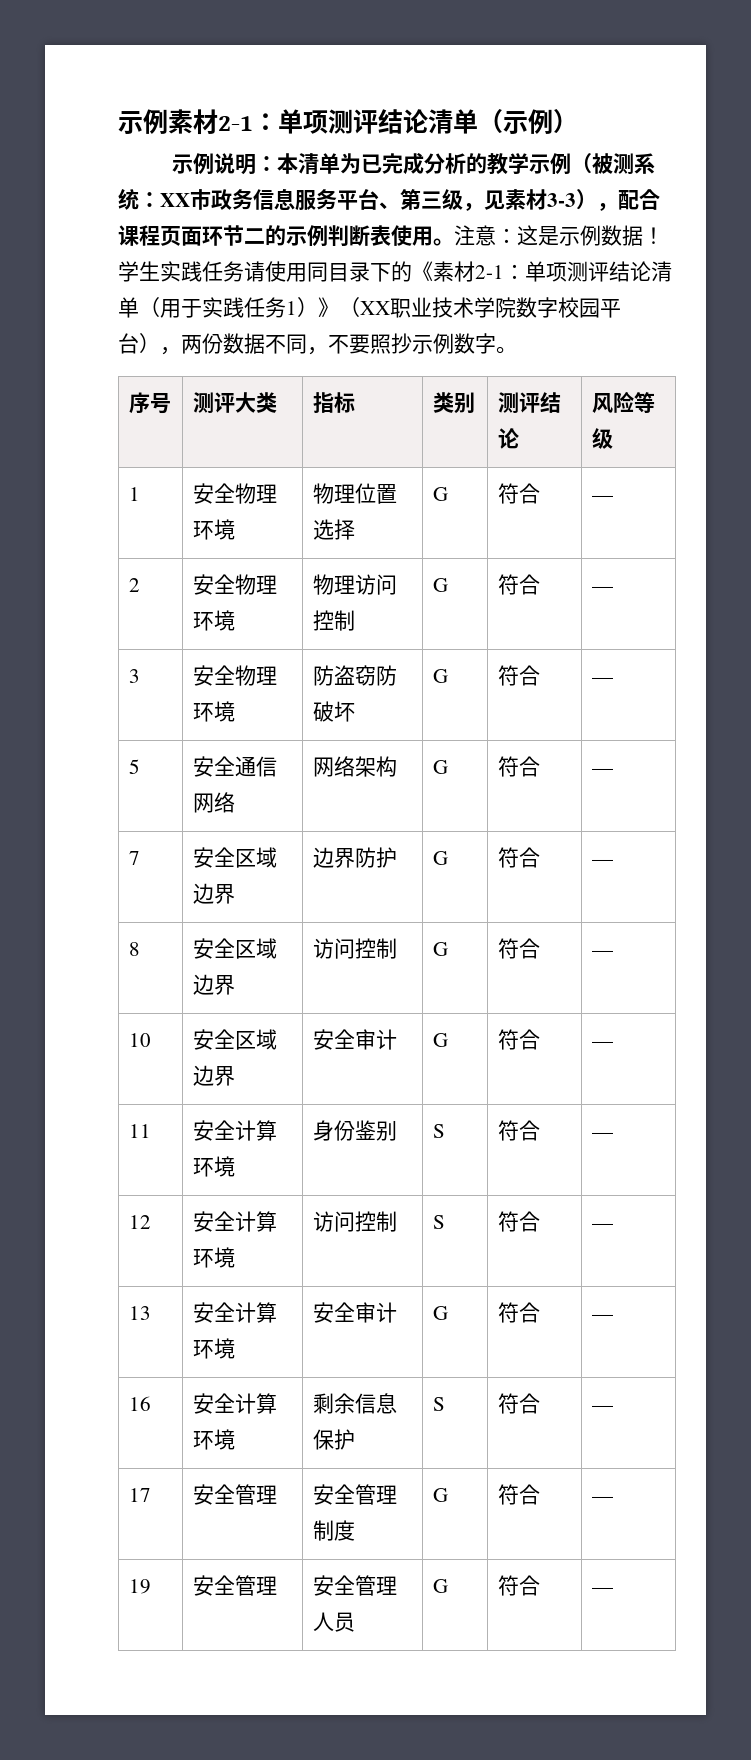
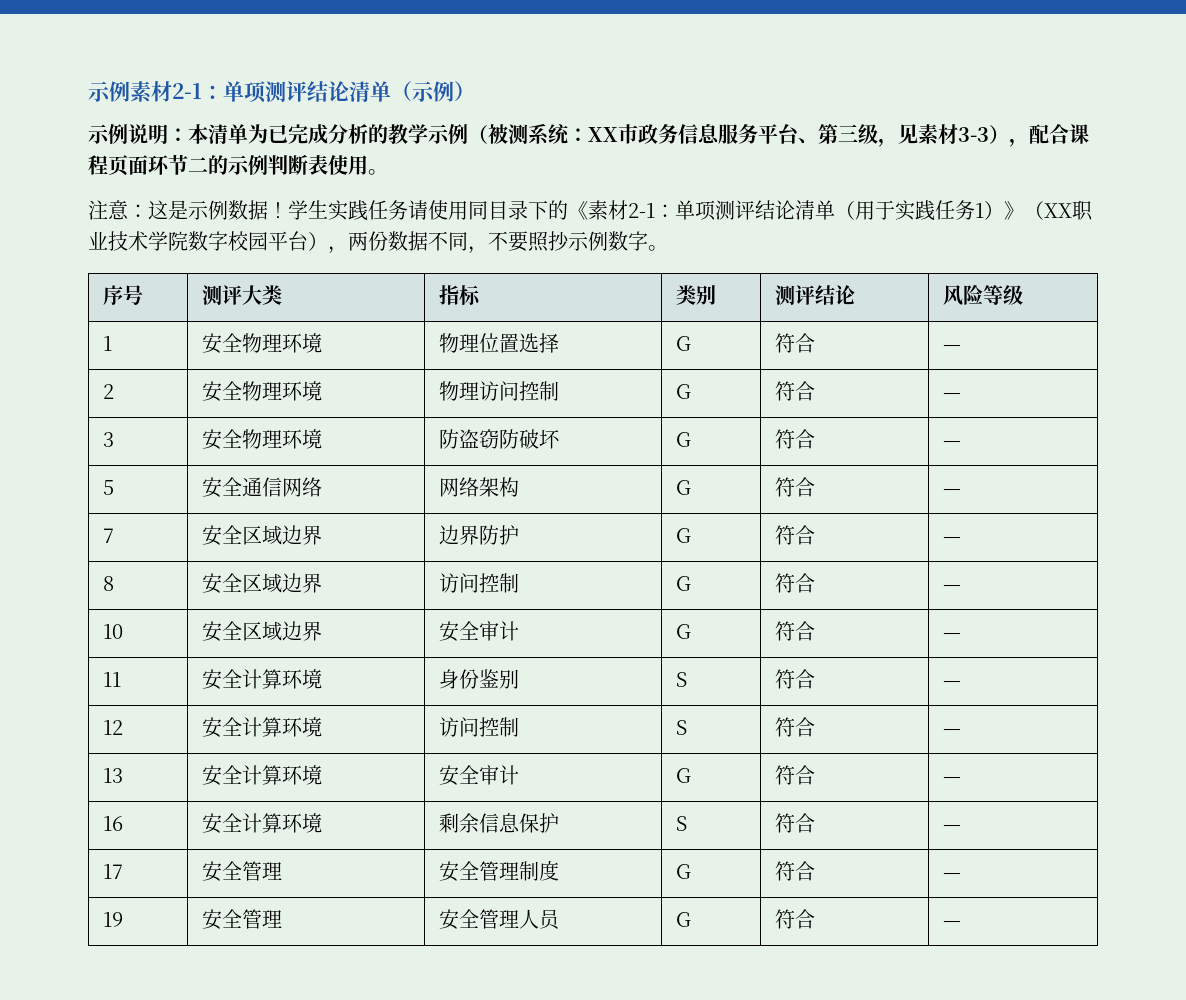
(454, 242) none -> (388, 172) //

